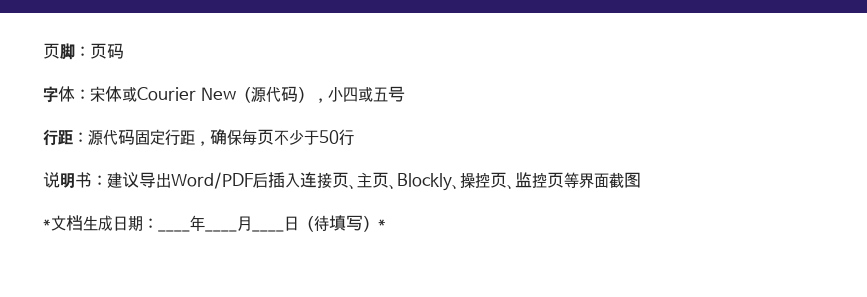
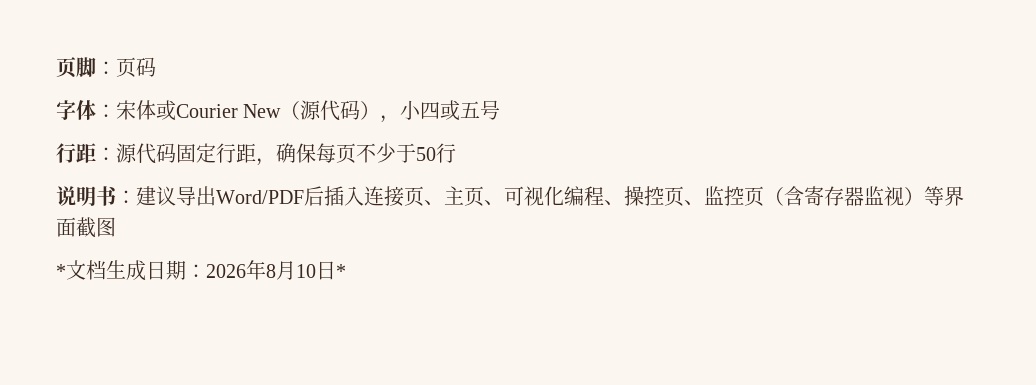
[397,173,452,191] Blockly -> [504,186,604,206] 可视化编程
(564, 180) none -> [764,186,924,206] （含寄存器监视）
[158,215,378,232] ____年____月____日（待填写） -> [206,260,336,280] 2026年8月10日

